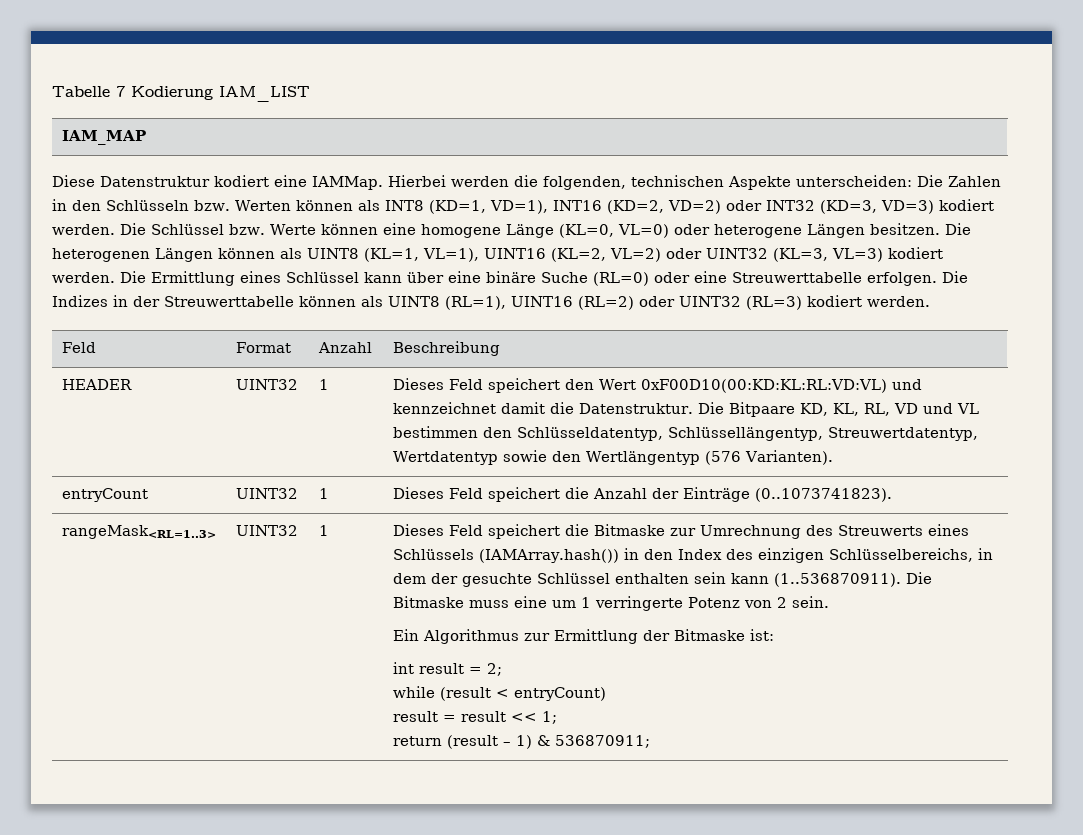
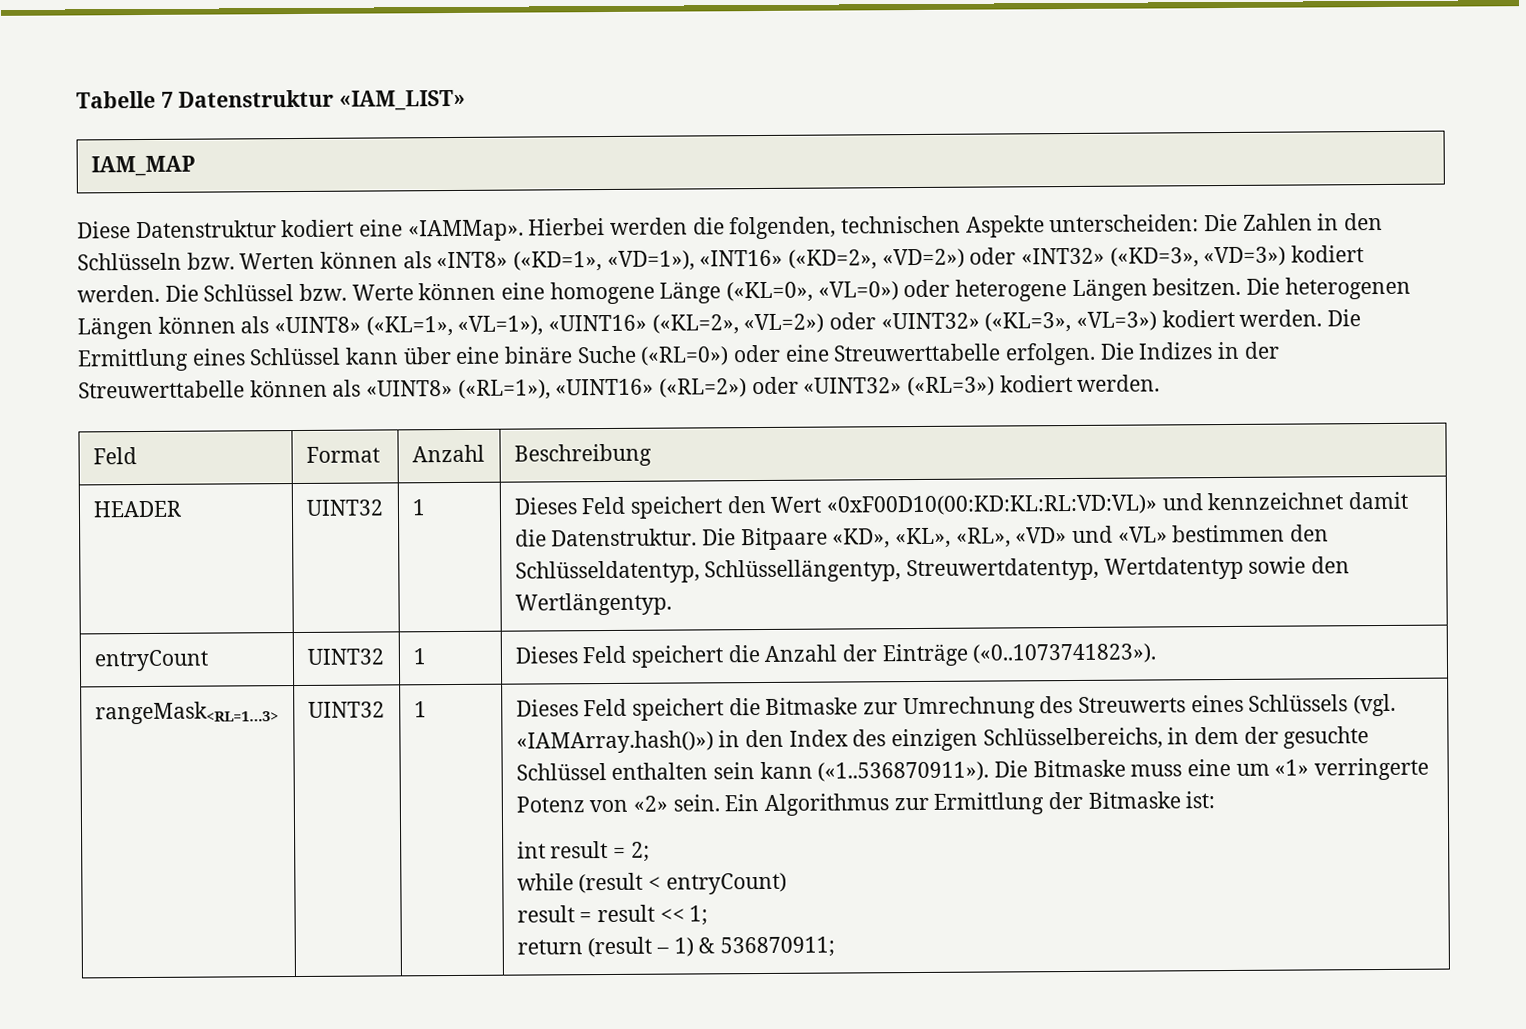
[131,86,310,102] Kodierung IAM_LIST -> [178,89,467,111] Datenstruktur «IAM_LIST»
[312,176,383,190] IAMMap. -> [407,219,524,242] «IAMMap».
[384,200,934,214] INT8 (KD=1, VD=1), INT16 (KD=2, VD=2) oder INT32 (KD=3, VD=3) -> [436,246,1287,272] «INT8» («KD=1», «VD=1»), «INT16» («KD=2», «VD=2») oder «INT32» («KD=3», «VD=3»)
[558,224,669,238] (KL=0, VL=0) -> [726,281,899,303] («KL=0», «VL=0»)
[307,248,883,262] UINT8 (KL=1, VL=1), UINT16 (KL=2, VL=2) oder UINT32 (KL=3, VL=3) -> [274,311,1158,337] «UINT8» («KL=1», «VL=1»), «UINT16» («KL=2», «VL=2») oder «UINT32» («KL=3», «VL=3»)
[593,272,649,286] (RL=0) -> [640,346,730,366] («RL=0»)
[388,296,802,310] UINT8 (RL=1), UINT16 (RL=2) oder UINT32 (RL=3) -> [366,376,996,400] «UINT8» («RL=1»), «UINT16» («RL=2») oder «UINT32» («RL=3»)
[640,379,887,393] 0xF00D10(00:KD:KL:RL:VD:VL) -> [825,494,1158,516] «0xF00D10(00:KD:KL:RL:VD:VL)»
[799,403,979,416] KD, KL, RL, VD und VL -> [832,525,1168,549] «KD», «KL», «RL», «VD» und «VL»
[585,450,833,465] Wertlängentyp (576 Varianten). -> [514,592,672,616] Wertlängentyp.
[754,488,892,502] [61,525,216,539] (0..1073741823). // rangeMask<RL=1..3> -> [972,643,1157,664] [94,701,279,725] («0..1073741823»). // rangeMask<RL=1…3>
[478,549,619,563] (IAMArray.hash()) -> [1352,693,1396,717] [515,730,714,754] (vgl. «IAMArray.hash()»)
[773,573,901,587] (1..536870911). -> [817,761,990,782] («1..536870911»).
[580,597,591,608] 1 -> [1274,759,1310,776] «1»
[776,597,787,608] 2 -> [632,795,668,812] «2»
(829, 602) // -> (720, 803) none

